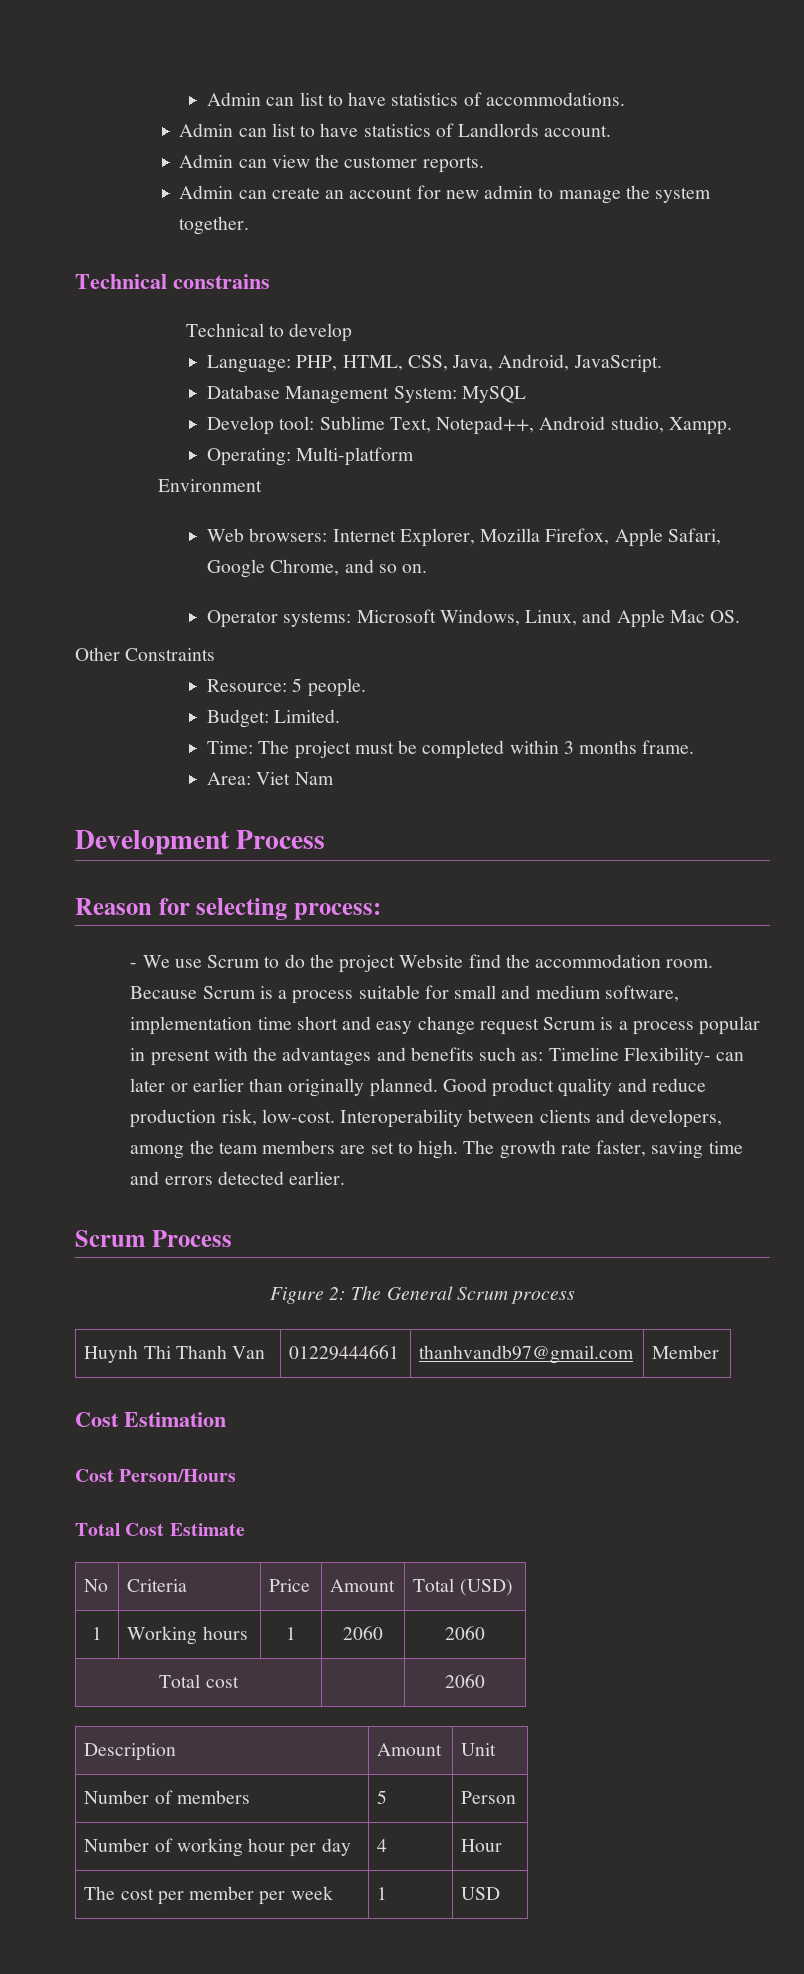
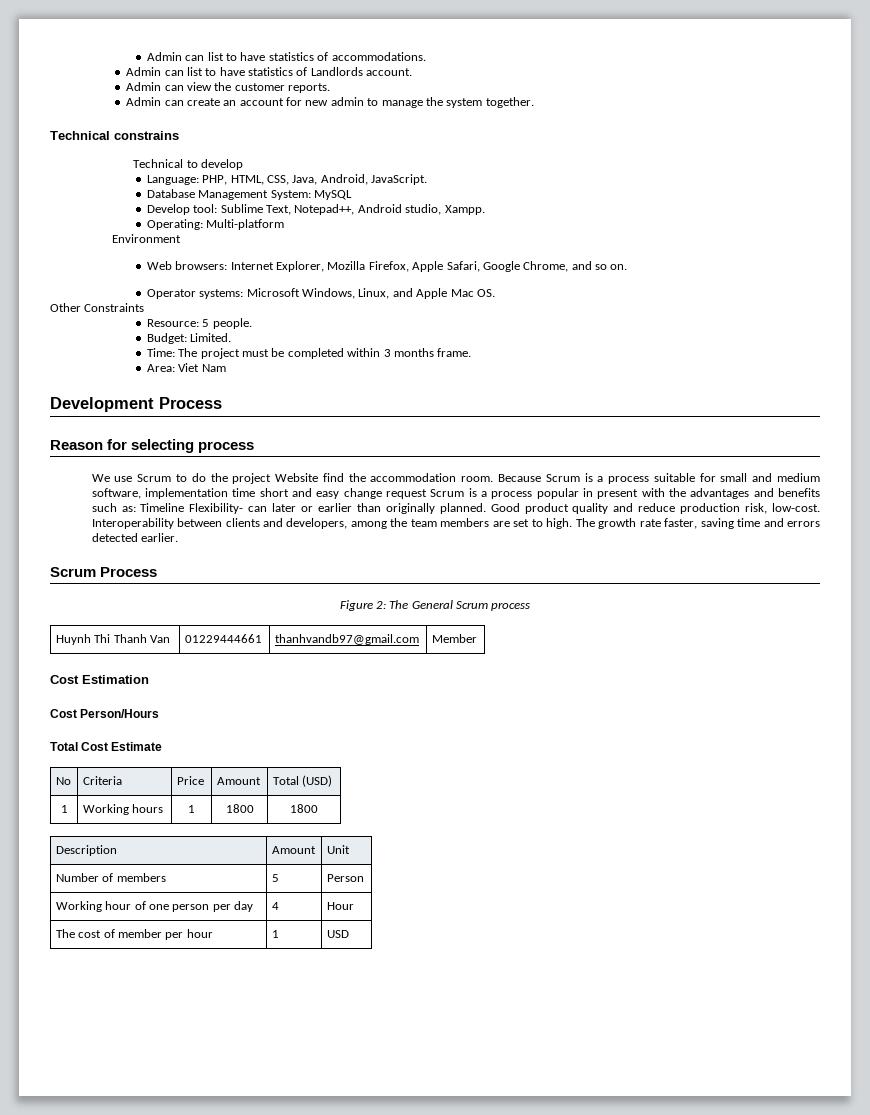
[293,903,381,920] [130,963,138,968] process: // - -> [198,441,255,453] process //
[343,1626,383,1640] [445,1626,485,1640] [159,1674,239,1688] [445,1674,485,1688] 2060 | 2060 // Total cost | | 2060 -> [225,804,254,813] [290,804,318,813] 1800 | 1800
[84,1838,286,1857] Number of working hour -> [55,901,210,912] Working hour of one person
[157,1891,184,1905] per -> [103,929,115,938] of
[290,1886,333,1900] week -> [186,929,213,938] hour

